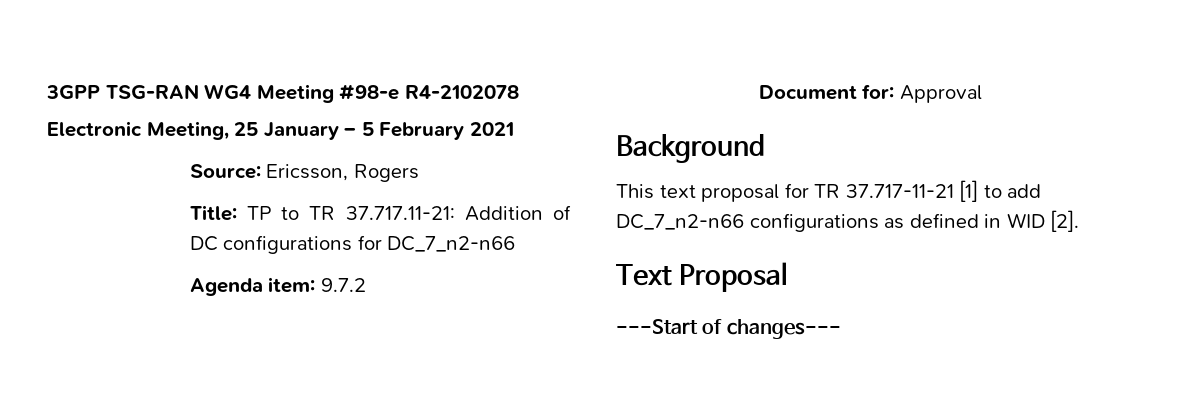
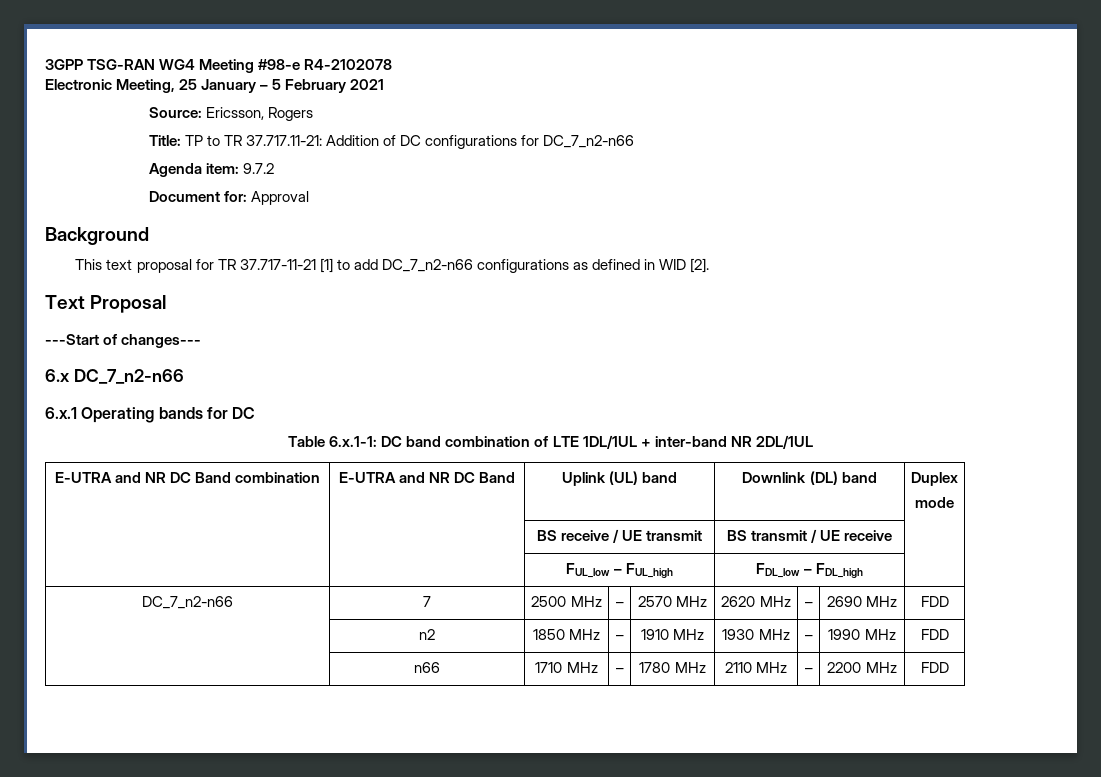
(841, 329) none -> [45,369,184,384] [45,407,256,423] [288,435,813,449] [54,472,321,483] [338,472,516,483] [561,471,678,486] [742,471,877,485] [911,472,958,486] [915,497,954,508] [536,529,703,543] [726,529,893,543] [566,563,673,578] [756,563,863,578] [142,596,233,609] [423,596,431,607] [531,596,602,607] [615,602,624,607] [637,596,708,607] [721,596,791,607] [804,602,813,607] [826,596,898,607] [920,596,949,607] [419,629,435,640] [532,629,601,640] [615,635,624,640] [640,629,705,640] [722,629,790,640] [804,635,813,640] [828,629,896,640] [920,629,949,640] [414,662,440,673] [535,662,598,673] [615,668,624,673] [639,662,706,673] [724,662,788,673] [804,668,813,673] [827,662,897,673] [920,662,949,673] // 6.x DC_7_n2-n66 // 6.x.1 Operating bands for DC // Table 6.x.1-1: DC band combination of LTE 1DL/1UL + inter-band NR 2DL/1UL // E-UTRA and NR DC Band combination | E-UTRA and NR DC Band | Uplink (UL) band | Downlink (DL) band | Duplex // mode // | | BS receive / UE transmit | BS transmit / UE receive | // | | FUL_low – FUL_high | FDL_low – FDL_high | // DC_7_n2-n66 | 7 | 2500 MHz | – | 2570 MHz | 2620 MHz | – | 2690 MHz | FDD // | n2 | 1850 MHz | – | 1910 MHz | 1930 MHz | – | 1990 MHz | FDD // | n66 | 1710 MHz | – | 1780 MHz | 2110 MHz | – | 2200 MHz | FDD

